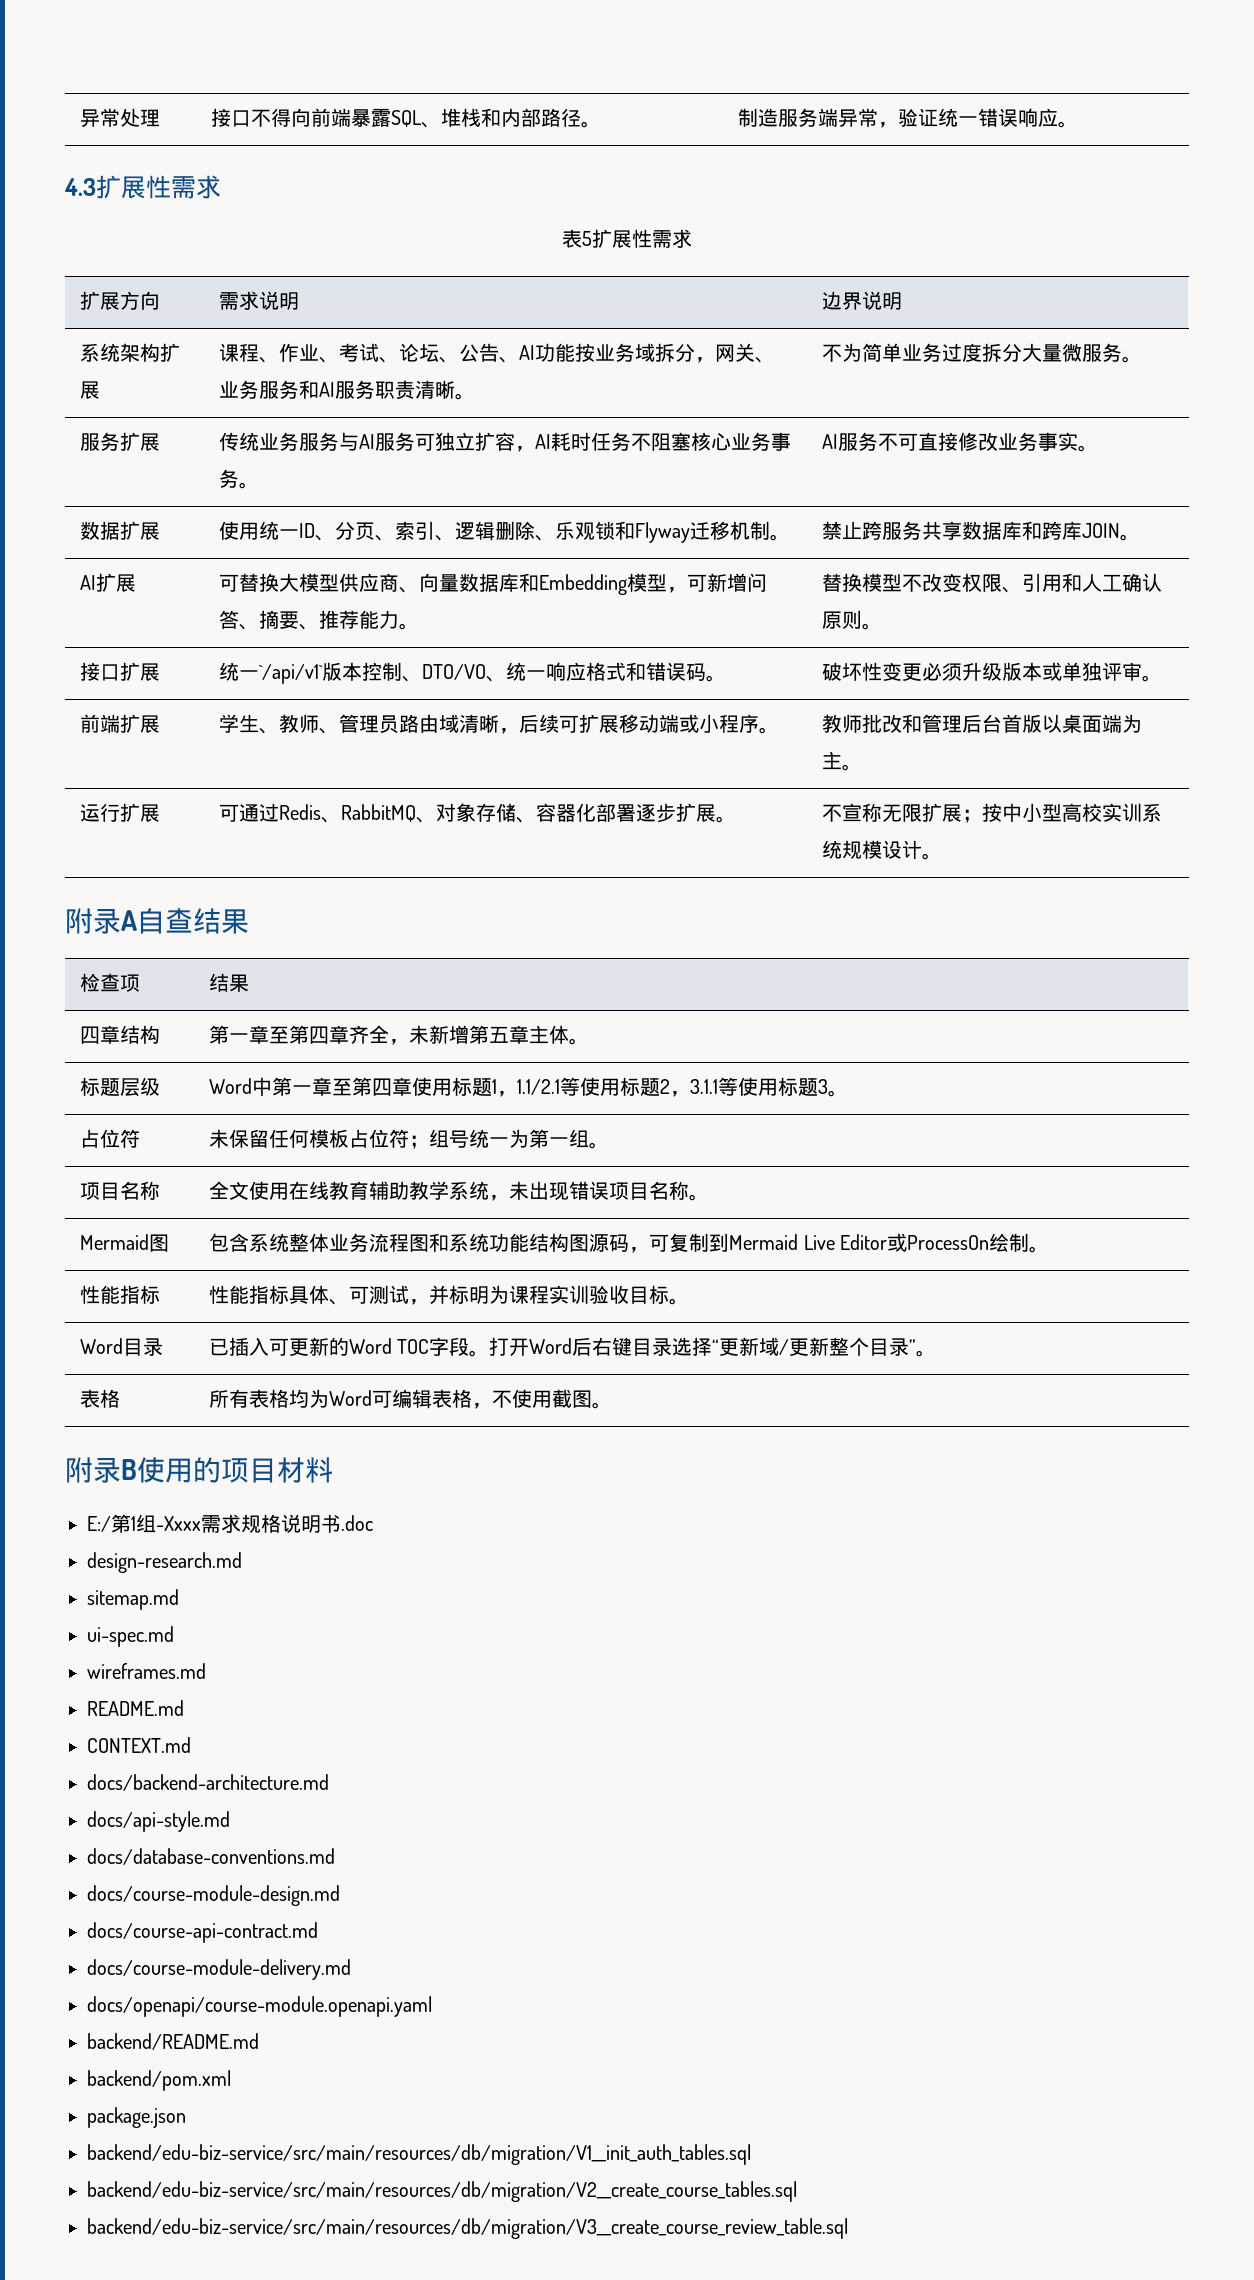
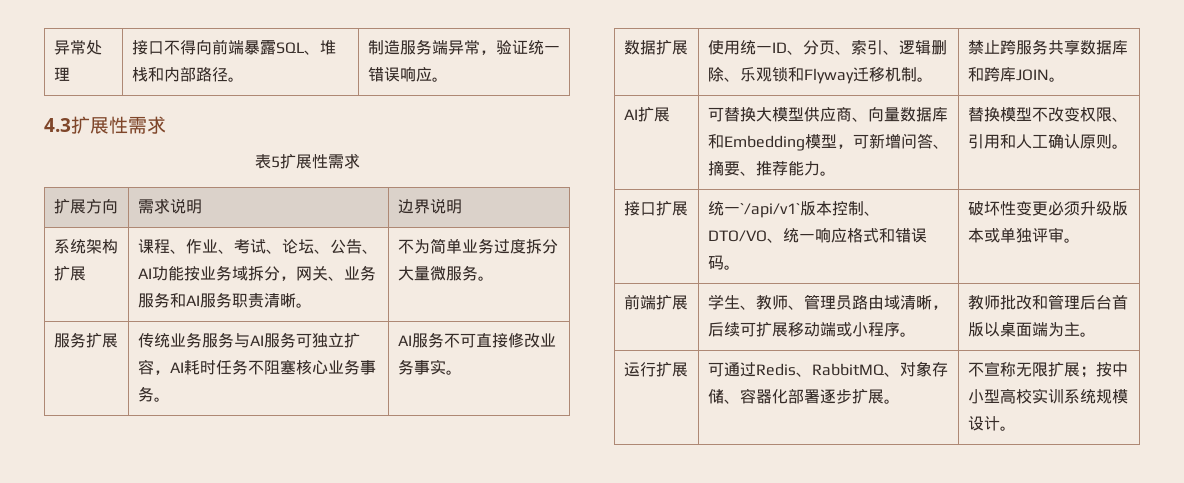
[65,908,249,934] [80,973,141,992] [209,973,250,992] [80,1025,161,1044] [209,1025,590,1045] [80,1077,161,1097] [209,1077,849,1097] [80,1129,141,1148] [209,1129,610,1149] [80,1181,161,1200] [209,1181,710,1201] [80,1234,170,1252] [209,1233,1049,1253] [80,1285,161,1304] [209,1285,690,1305] [80,1338,164,1356] [209,1337,937,1357] [80,1389,121,1408] [209,1389,613,1409] [65,1457,333,1483] [87,1514,373,1533] [87,1552,242,1573] [87,1589,179,1610] [87,1626,174,1647] [87,1663,206,1679] [87,1700,184,1716] [87,1737,191,1753] [87,1774,329,1791] [87,1811,230,1832] [87,1848,335,1865] [87,1885,340,1906] [87,1922,318,1943] [87,1959,351,1980] [87,1996,432,2017] [87,2033,259,2050] [87,2070,231,2091] [87,2107,186,2128] [87,2144,751,2165] [87,2181,797,2202] [87,2218,848,2239] // 附录A自查结果 // 检查项 | 结果 // 四章结构 | 第一章至第四章齐全，未新增第五章主体。 // 标题层级 | Word中第一章至第四章使用标题1，1.1/2.1等使用标题2，3.1.1等使用标题3。 // 占位符 | 未保留任何模板占位符；组号统一为第一组。 // 项目名称 | 全文使用在线教育辅助教学系统，未出现错误项目名称。 // Mermaid图 | 包含系统整体业务流程图和系统功能结构图源码，可复制到Mermaid Live Editor或ProcessOn绘制。 // 性能指标 | 性能指标具体、可测试，并标明为课程实训验收目标。 // Word目录 | 已插入可更新的Word TOC字段。打开Word后右键目录选择“更新域/更新整个目录”。 // 表格 | 所有表格均为Word可编辑表格，不使用截图。 // 附录B使用的项目材料 // E:/第1组-Xxxx需求规格说明书.doc // design-research.md // sitemap.md // ui-spec.md // wireframes.md // README.md // CONTEXT.md // docs/backend-architecture.md // docs/api-style.md // docs/database-conventions.md // docs/course-module-design.md // docs/course-api-contract.md // docs/course-module-delivery.md // docs/openapi/course-module.openapi.yaml // backend/README.md // backend/pom.xml // package.json // backend/edu-biz-service/src/main/resources/db/migration/V1__init_auth_tables.sql // backend/edu-biz-service/src/main/resources/db/migration/V2__create_course_tables.sql // backend/edu-biz-service/src/main/resources/db/migration/V3__create_course_review_table.sql -> (1016, 428) none

